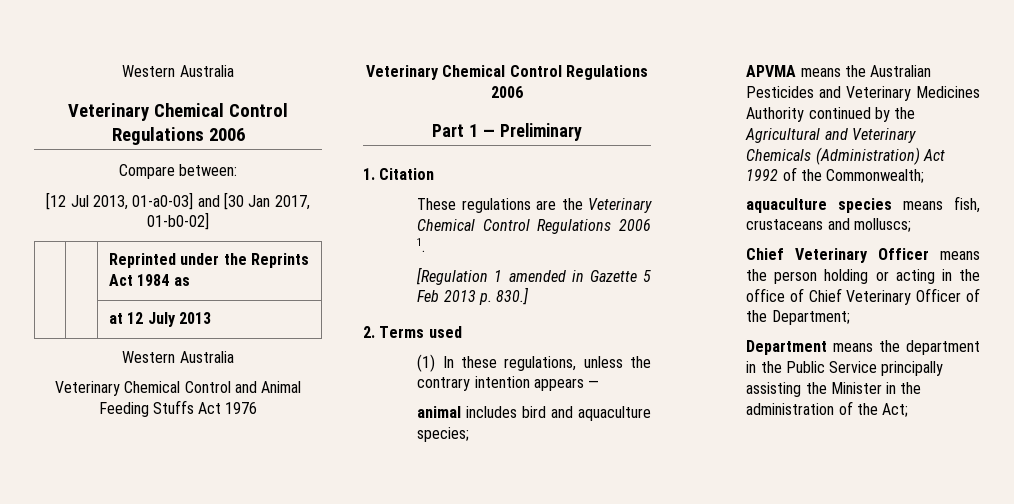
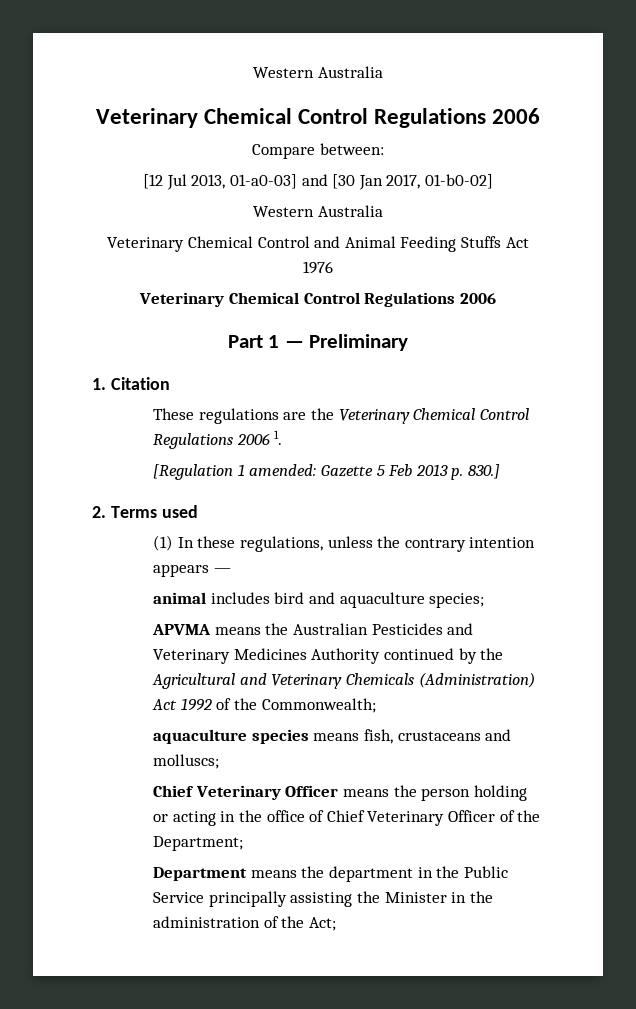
[108,253,309,268] [108,274,190,286] [108,312,211,327] // | | Reprinted under the Reprints Act 1984 as // | | at 12 July 2013 -> (493, 181) none
[508,270,584,282] amended in -> [249,464,317,476] amended:

